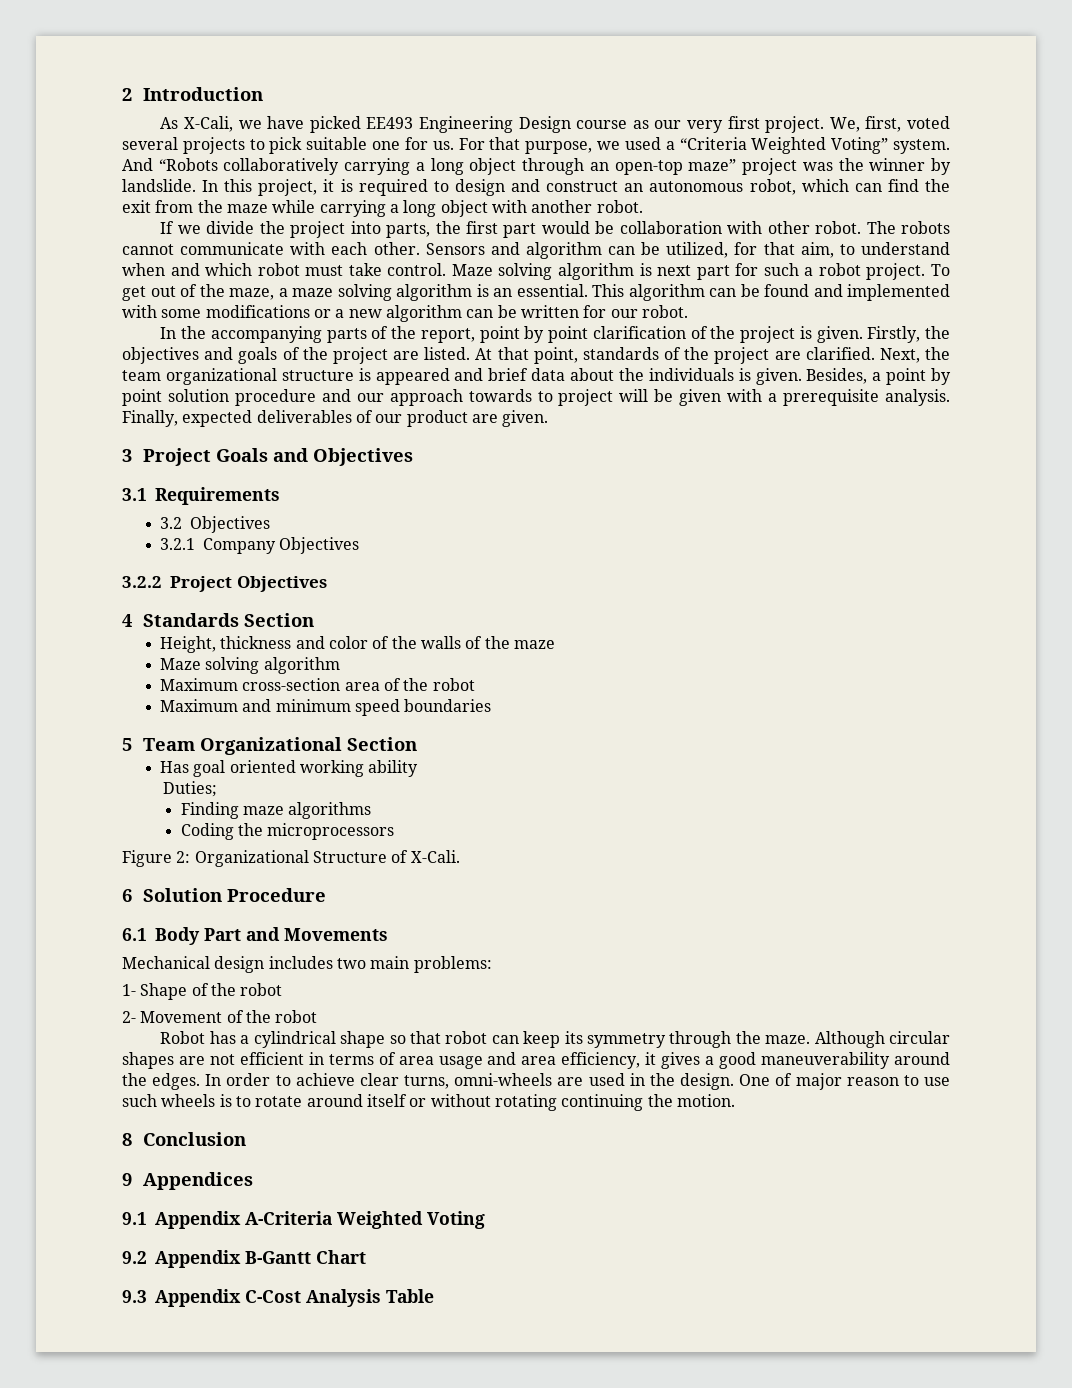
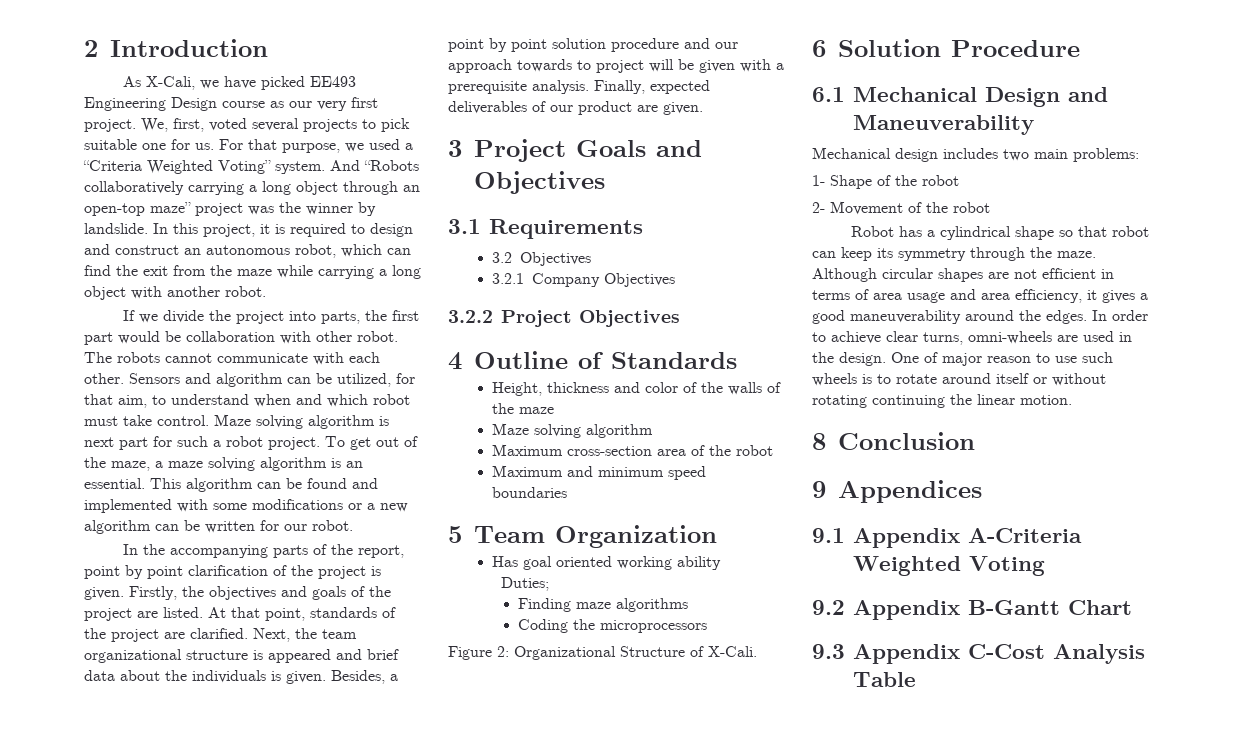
(132, 620) none -> [474,351,604,369] Outline of
[243,613,314,627] Section -> (738, 360) none
[199,737,417,755] Organizational Section -> [555,525,718,548] Organization
[155,927,388,945] Body Part and Movements -> [853,87,1108,107] [853,115,1034,135] Mechanical Design and Maneuverability
(673, 1100) none -> [977,394,1015,405] linear

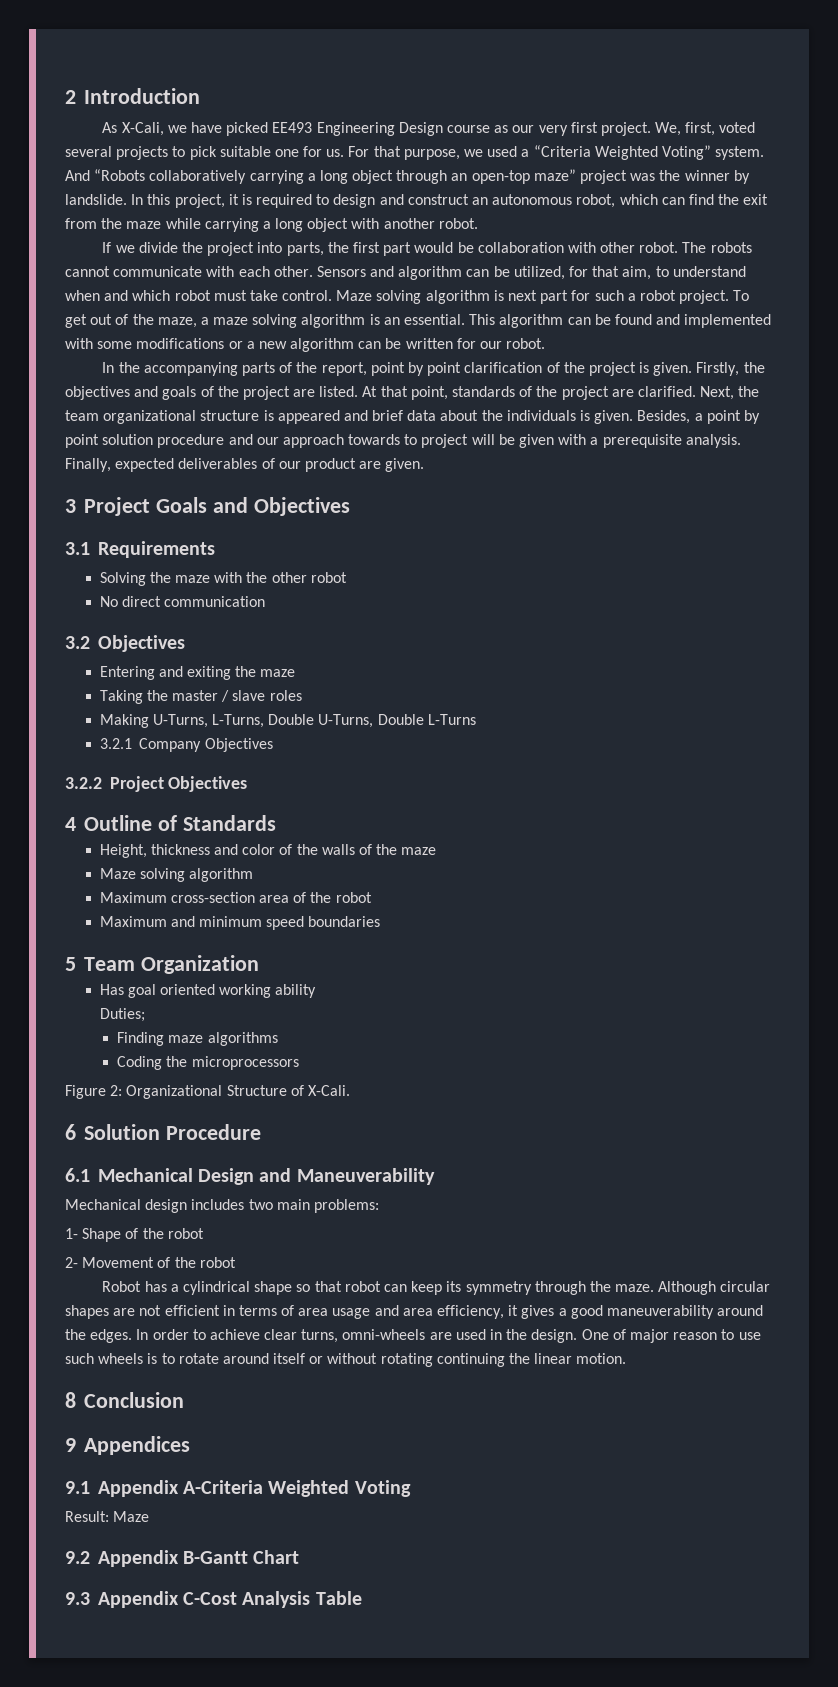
[491,252,591,266] 3.2 Objectives -> [99,572,347,586] [99,596,265,607] [65,635,185,652] [99,666,296,680] [99,690,302,704] [99,714,476,728] Solving the maze with the other robot // No direct communication // 3.2 Objectives // Entering and exiting the maze // Taking the master / slave roles // Making U-Turns, L-Turns, Double U-Turns, Double L-Turns
(1045, 566) none -> [65,1511,150,1522] // Result: Maze

